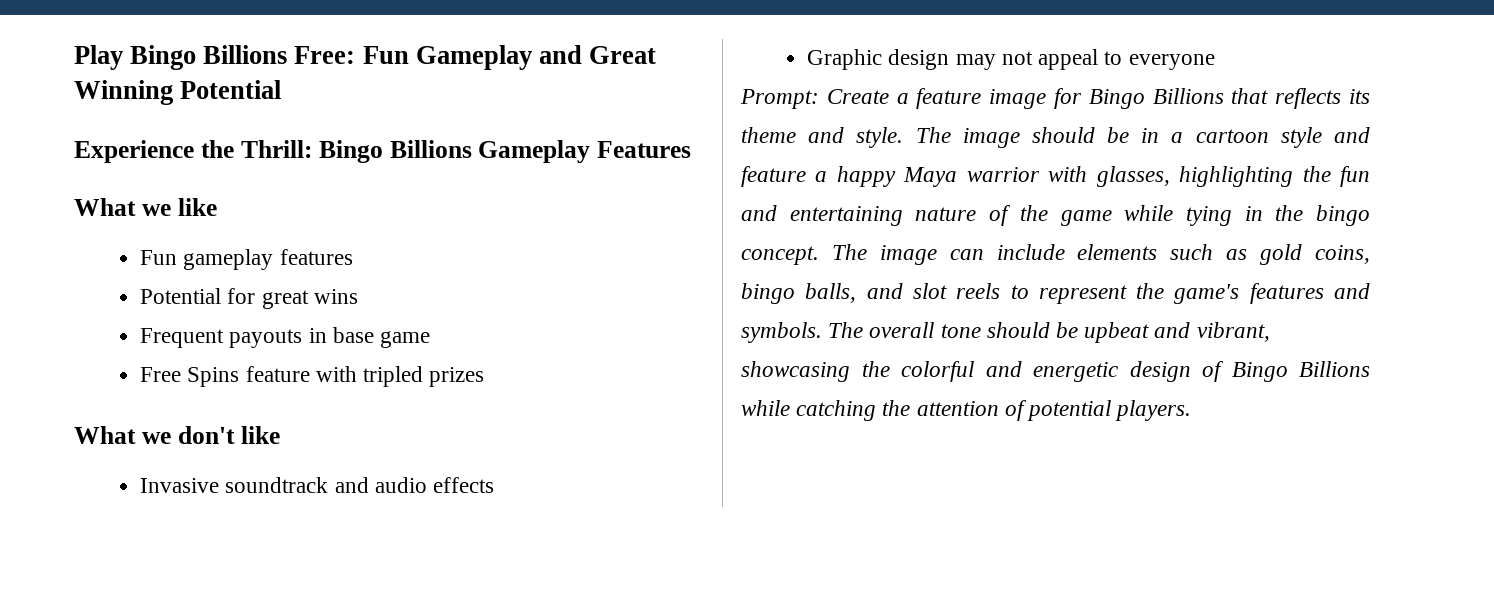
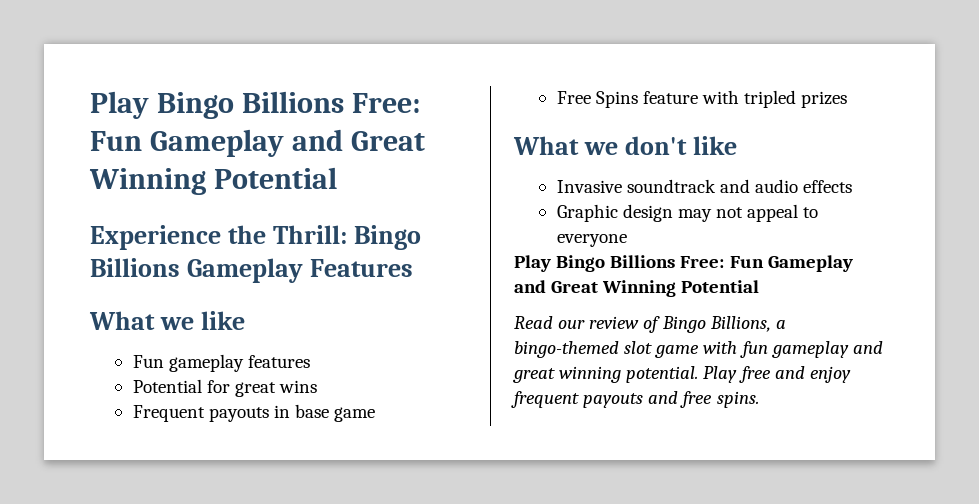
[740,88,1370,109] [741,127,1370,148] [741,166,1370,187] [741,205,1370,226] [741,244,1370,265] [741,283,1370,304] [741,322,1270,343] [741,361,1370,382] [741,400,1192,421] Prompt: Create a feature image for Bingo Billions that reflects its theme and style. The image should be in a cartoon style and feature a happy Maya warrior with glasses, highlighting the fun and entertaining nature of the game while tying in the bingo concept. The image can include elements such as gold coins, bingo balls, and slot reels to represent the game's features and symbols. The overall tone should be upbeat and vibrant, showcasing the colorful and energetic design of Bingo Billions while catching the attention of potential players. -> [514,255,853,272] [514,280,760,297] [514,316,786,333] [514,341,883,358] [513,366,851,383] [511,391,759,408] Play Bingo Billions Free: Fun Gameplay and Great Winning Potential // Read our review of Bingo Billions, a bingo-themed slot game with fun gameplay and great winning potential. Play free and enjoy frequent payouts and free spins.

